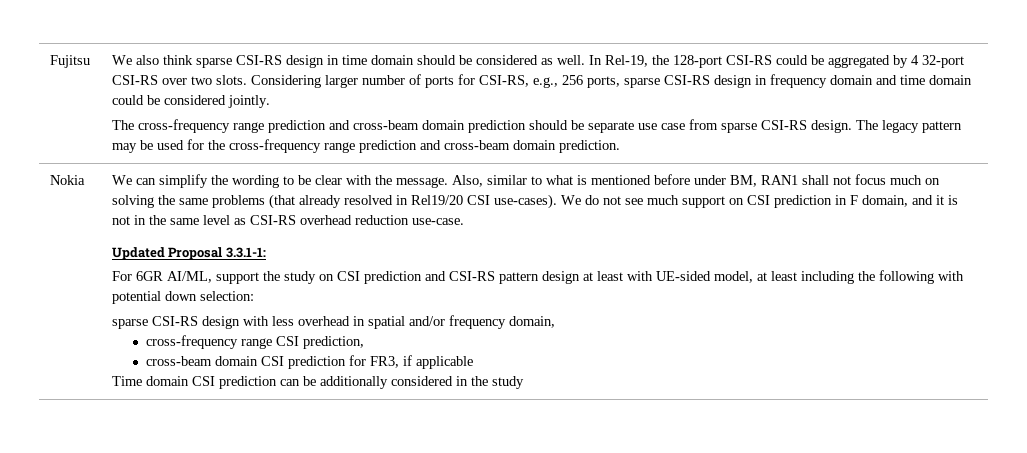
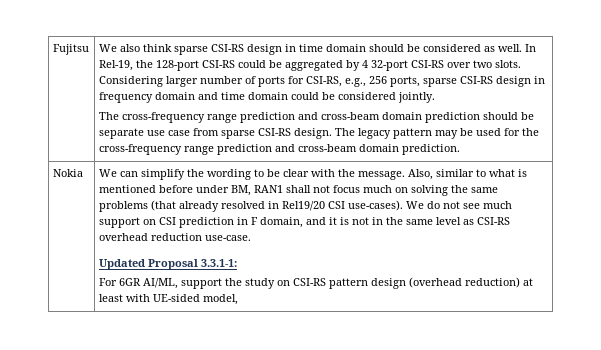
[336,271,446,284] CSI prediction and -> (290, 283) none
(580, 277) none -> [408,277,520,288] (overhead reduction)
[756,270,964,284] [111,291,254,304] [111,315,555,329] [145,335,364,349] [145,355,473,369] [111,376,524,389] at least including the following with potential down selection: // sparse CSI-RS design with less overhead in spatial and/or frequency domain, // cross-frequency range CSI prediction, // cross-beam domain CSI prediction for FR3, if applicable // Time domain CSI prediction can be additionally considered in the study -> (238, 299) none

